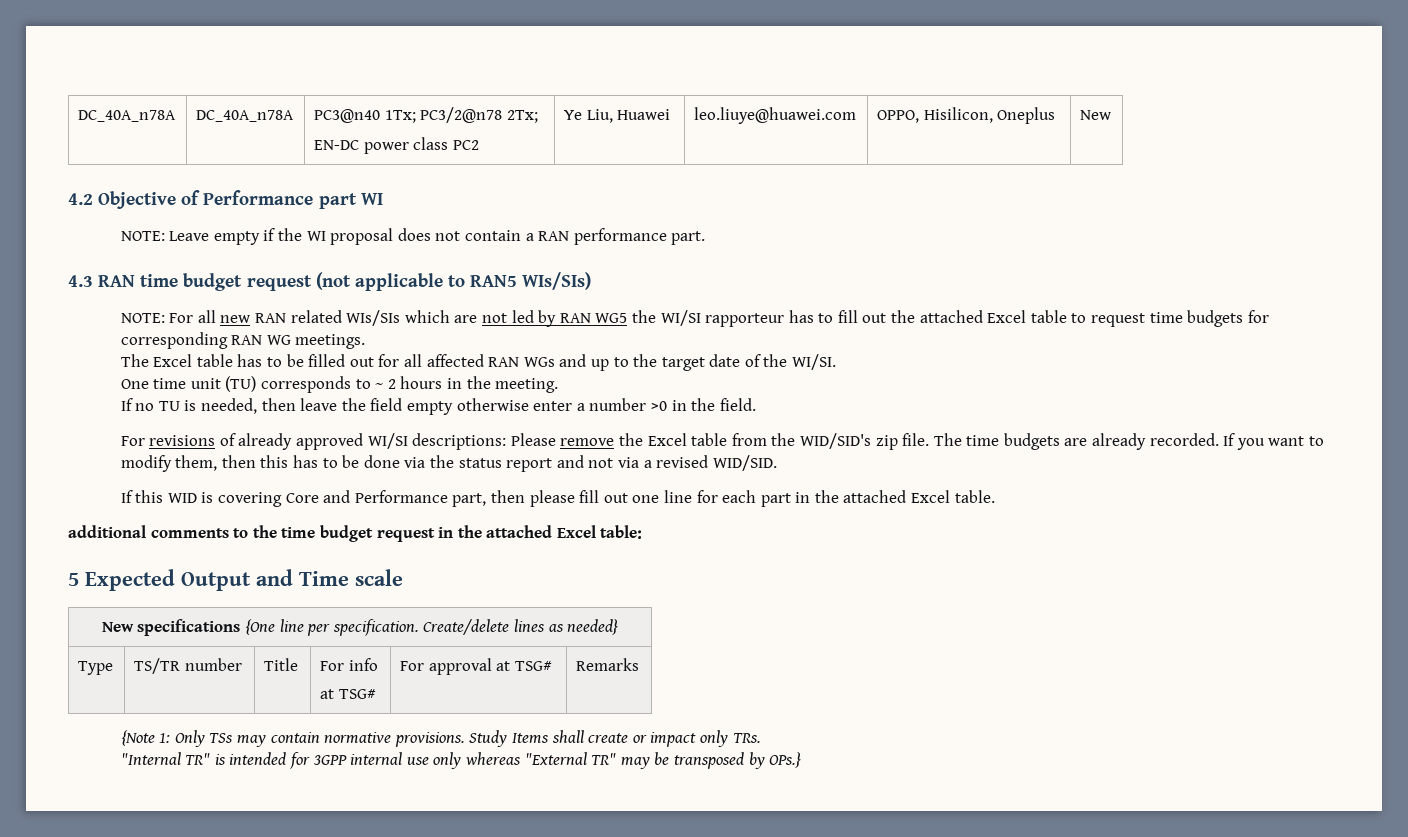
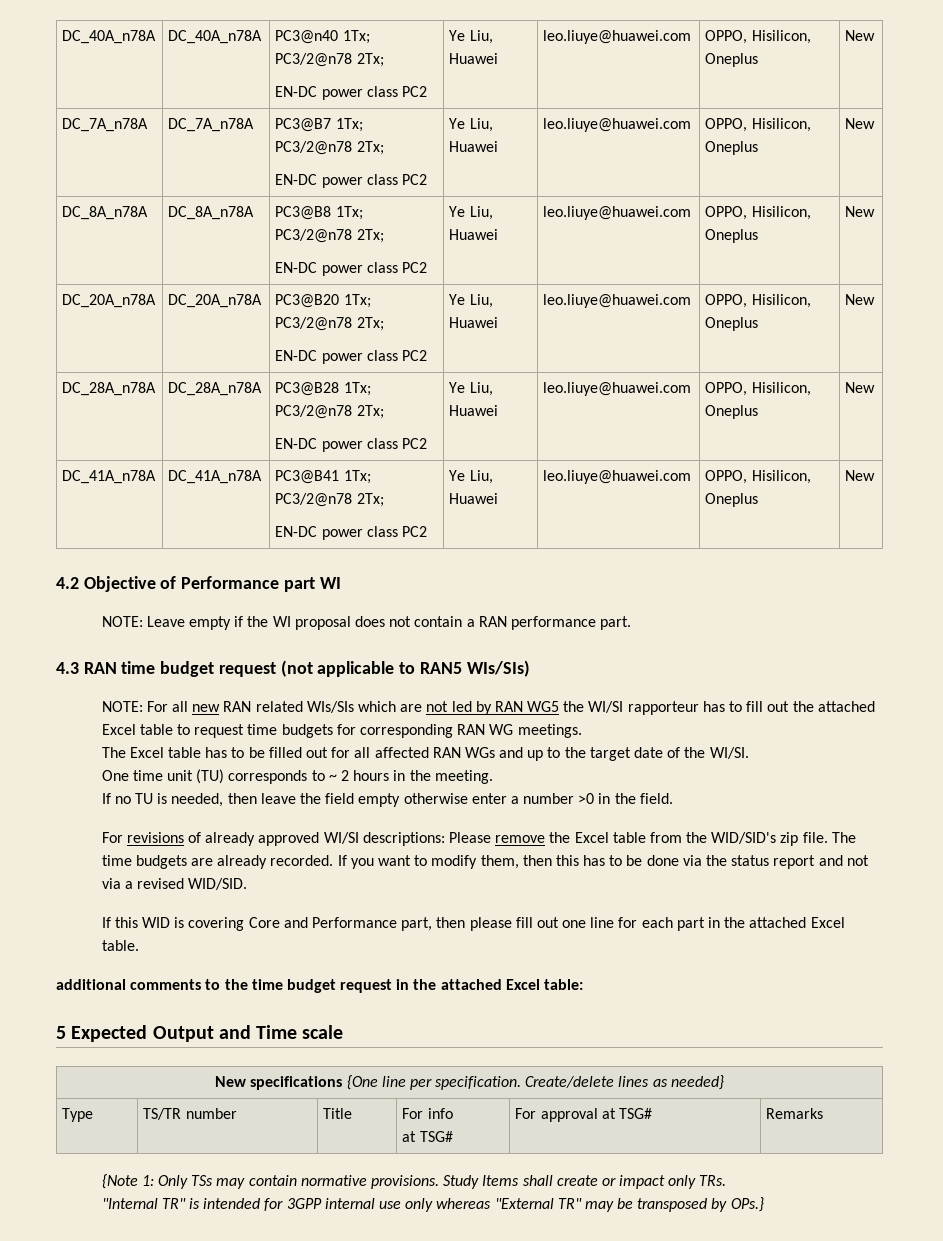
(1112, 115) none -> [62,118,149,132] [168,118,255,132] [275,118,363,132] [275,141,384,155] [275,174,427,188] [449,118,493,132] [449,141,499,152] [543,118,692,132] [705,118,811,132] [705,141,759,155] [845,118,876,129] [62,206,149,220] [168,206,255,220] [275,206,363,220] [275,229,384,243] [275,262,427,276] [449,206,493,220] [449,229,499,240] [543,206,692,220] [705,206,811,220] [705,229,759,243] [845,206,876,217] [62,294,157,308] [168,294,263,308] [275,294,371,308] [275,317,384,331] [275,350,427,364] [449,294,493,308] [449,317,499,328] [543,294,692,308] [705,294,811,308] [705,317,759,331] [845,294,876,305] [62,382,157,396] [168,382,263,396] [275,382,371,396] [275,405,384,419] [275,438,427,452] [449,382,493,396] [449,405,499,416] [543,382,692,396] [705,382,811,396] [705,405,759,419] [845,382,876,393] [62,470,157,484] [168,470,263,484] [275,470,371,484] [275,493,384,507] [275,526,427,540] [449,470,493,484] [449,493,499,504] [543,470,692,484] [705,470,811,484] [705,493,759,507] [845,470,876,481] // DC_7A_n78A | DC_7A_n78A | PC3@B7 1Tx; PC3/2@n78 2Tx; // EN-DC power class PC2 | Ye Liu, Huawei | leo.liuye@huawei.com | OPPO, Hisilicon, Oneplus | New // DC_8A_n78A | DC_8A_n78A | PC3@B8 1Tx; PC3/2@n78 2Tx; // EN-DC power class PC2 | Ye Liu, Huawei | leo.liuye@huawei.com | OPPO, Hisilicon, Oneplus | New // DC_20A_n78A | DC_20A_n78A | PC3@B20 1Tx; PC3/2@n78 2Tx; // EN-DC power class PC2 | Ye Liu, Huawei | leo.liuye@huawei.com | OPPO, Hisilicon, Oneplus | New // DC_28A_n78A | DC_28A_n78A | PC3@B28 1Tx; PC3/2@n78 2Tx; // EN-DC power class PC2 | Ye Liu, Huawei | leo.liuye@huawei.com | OPPO, Hisilicon, Oneplus | New // DC_41A_n78A | DC_41A_n78A | PC3@B41 1Tx; PC3/2@n78 2Tx; // EN-DC power class PC2 | Ye Liu, Huawei | leo.liuye@huawei.com | OPPO, Hisilicon, Oneplus | New

